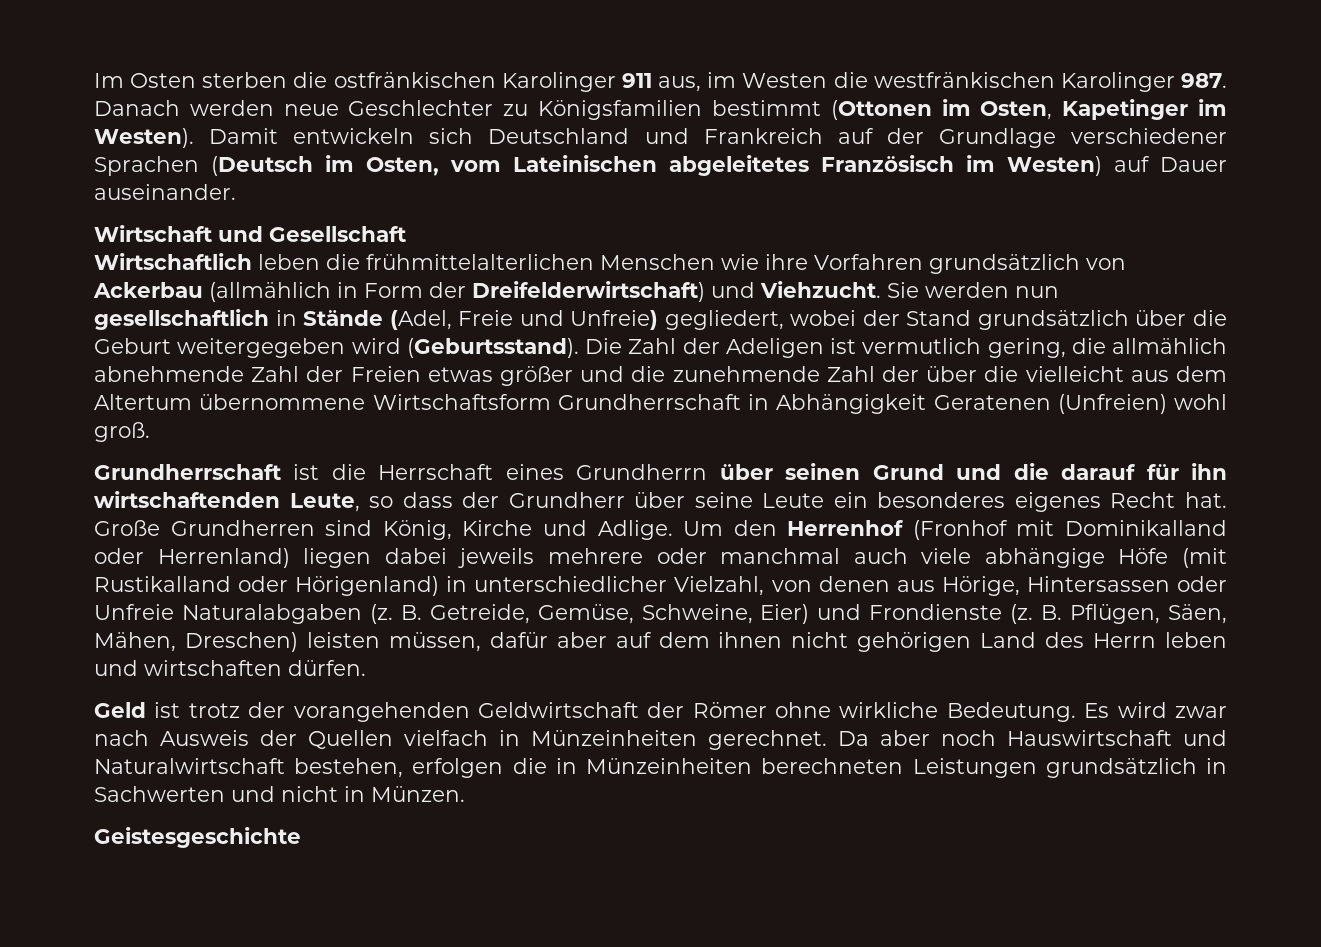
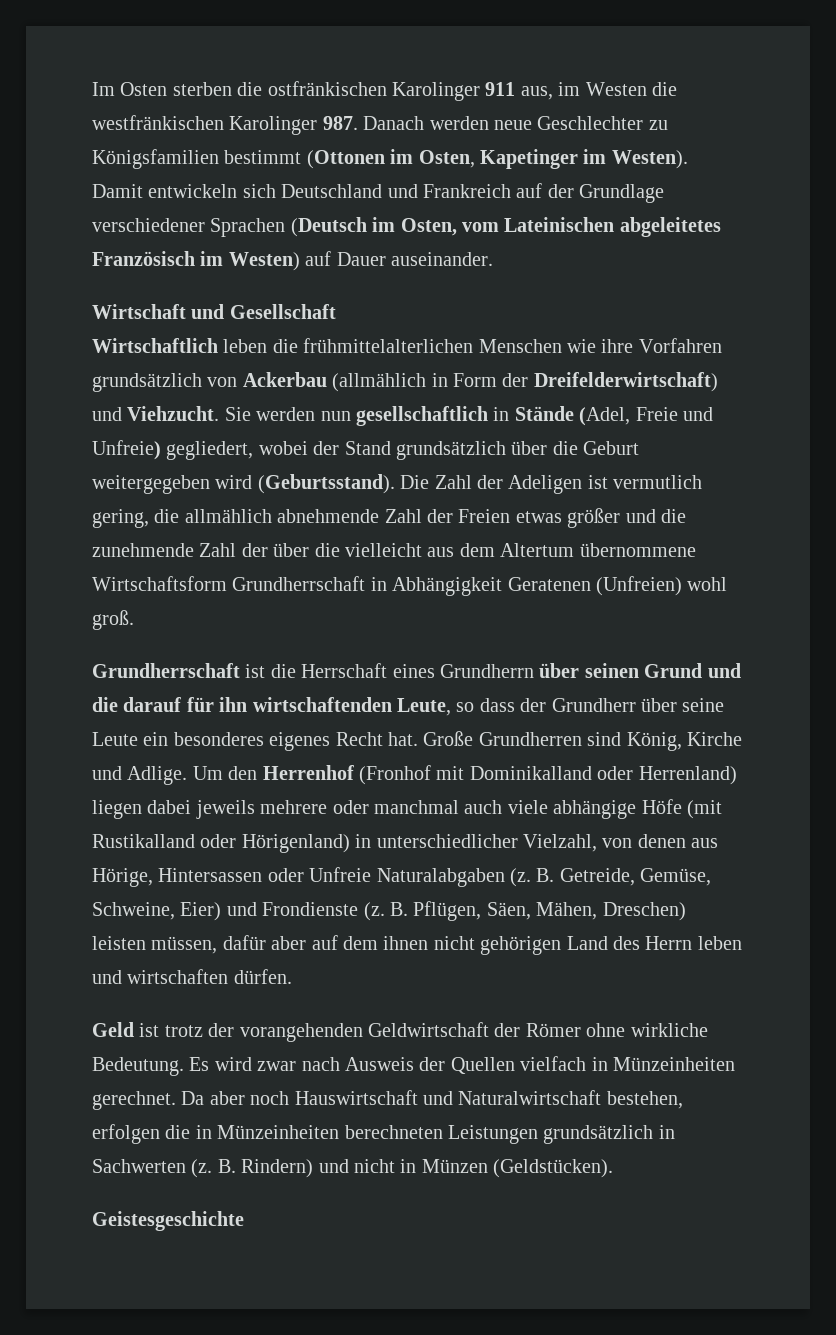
(225, 794) none -> [191,1159,314,1178] (z. B. Rindern)
[371,786,465,802] Münzen. -> [421,1159,614,1178] Münzen (Geldstücken).

